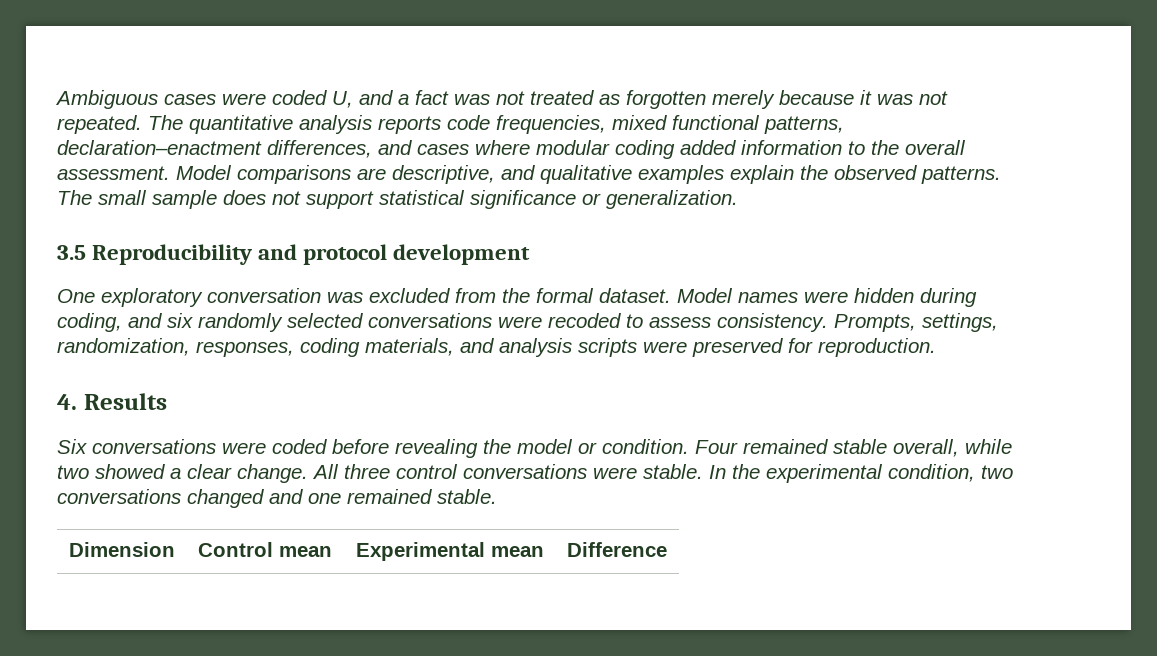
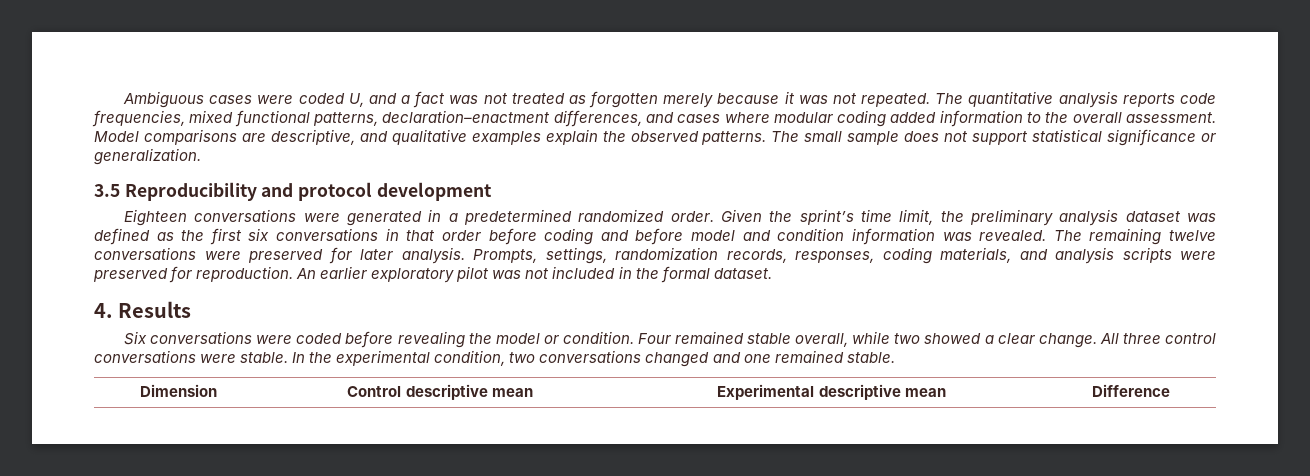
[57,288,977,307] [57,313,998,332] [57,338,190,356] One exploratory conversation was excluded from the formal dataset. Model names were hidden during coding, and six randomly selected conversations were recoded to assess consistency. Prompts, settings, randomization, -> [124,209,1216,226] [94,228,1216,245] [94,247,787,264] Eighteen conversations were generated in a predetermined randomized order. Given the sprint’s time limit, the preliminary analysis dataset was defined as the first six conversations in that order before coding and before model and condition information was revealed. The remaining twelve conversations were preserved for later analysis. Prompts, settings, randomization records,
(936, 347) none -> [296,266,772,283] An earlier exploratory pilot was not included in the formal dataset.
(273, 549) none -> [405,384,488,400] descriptive
(485, 551) none -> [818,384,901,400] descriptive

